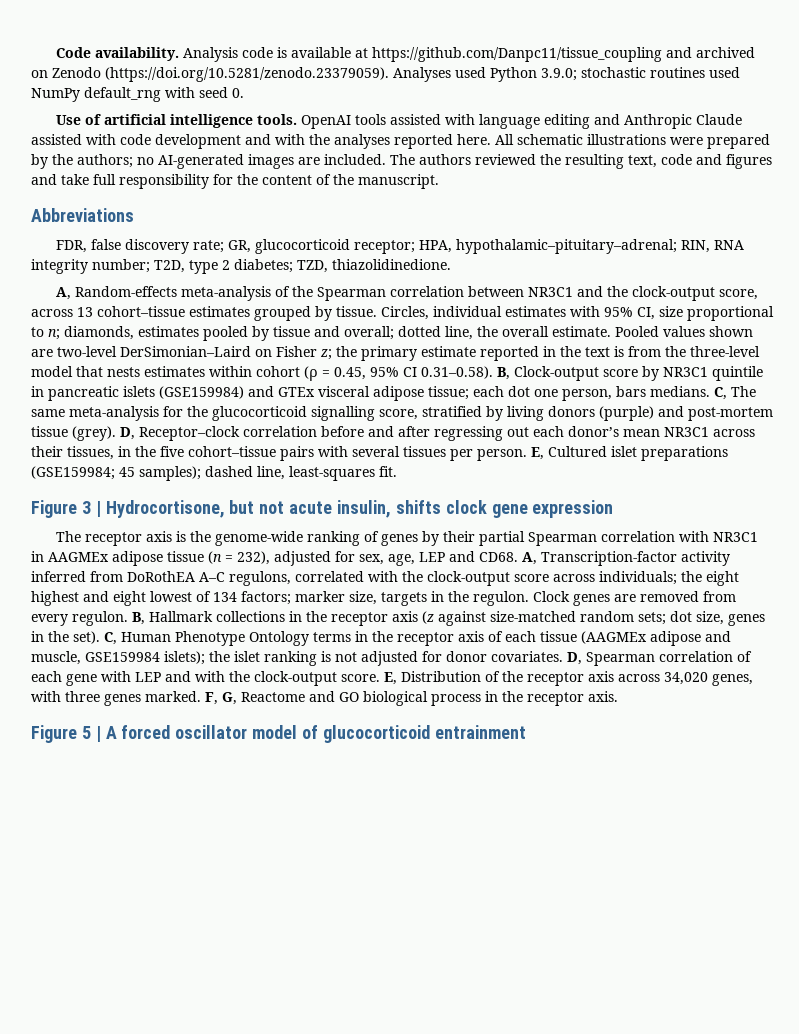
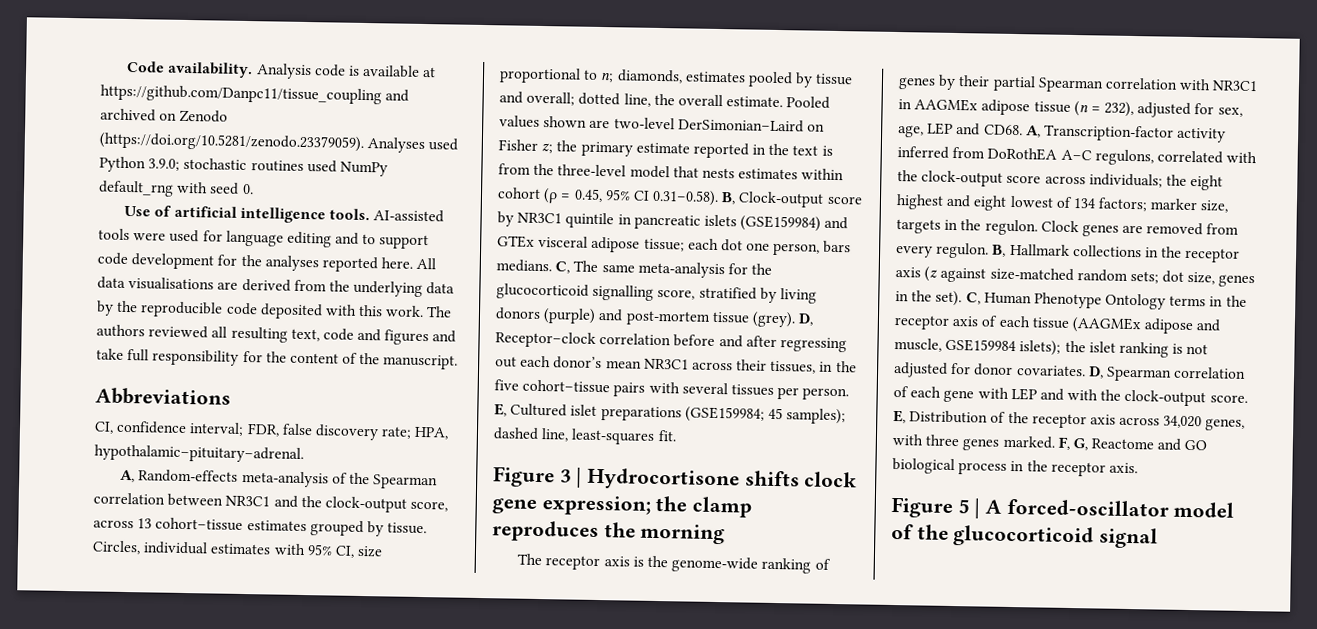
[301,114,743,129] [31,134,305,149] OpenAI tools assisted with language editing and Anthropic Claude assisted with code development and with -> [373,209,445,223] [98,228,430,250] [97,252,238,270] AI-assisted tools were used for language editing and to support code development for
[517,134,770,149] [31,154,386,169] schematic illustrations were prepared by the authors; no AI-generated images are included. -> [97,276,456,298] [96,300,425,320] data visualisations are derived from the underlying data by the reproducible code deposited with this work.
[540,154,561,165] the -> [211,326,228,338] all
(134, 215) none -> [94,420,245,436] CI, confidence interval;
[228,239,745,254] [31,259,451,274] GR, glucocorticoid receptor; HPA, hypothalamic–pituitary–adrenal; RIN, RNA integrity number; T2D, type 2 diabetes; TZD, thiazolidinedione. -> [414,426,450,440] [94,444,304,464] HPA, hypothalamic–pituitary–adrenal.
[105,500,614,518] Hydrocortisone, but not acute insulin, shifts clock gene expression -> [587,467,858,491] [492,495,753,518] [492,520,726,545] Hydrocortisone shifts clock gene expression; the clamp reproduces the morning
[121,725,526,743] forced oscillator model of glucocorticoid entrainment -> [1006,498,1235,518] [891,523,1159,549] forced-oscillator model of the glucocorticoid signal

